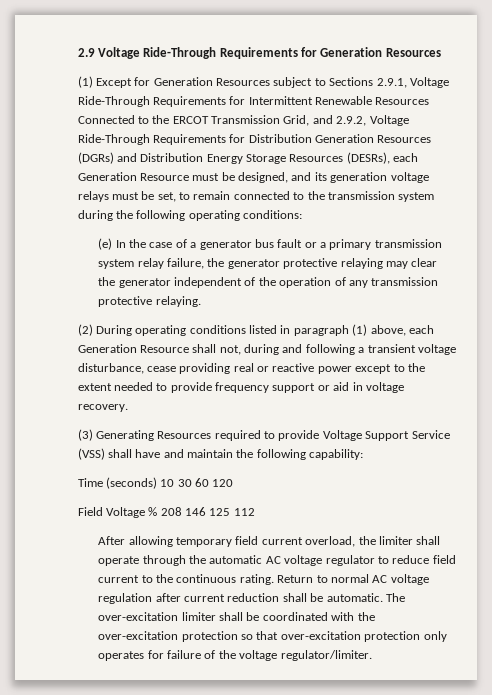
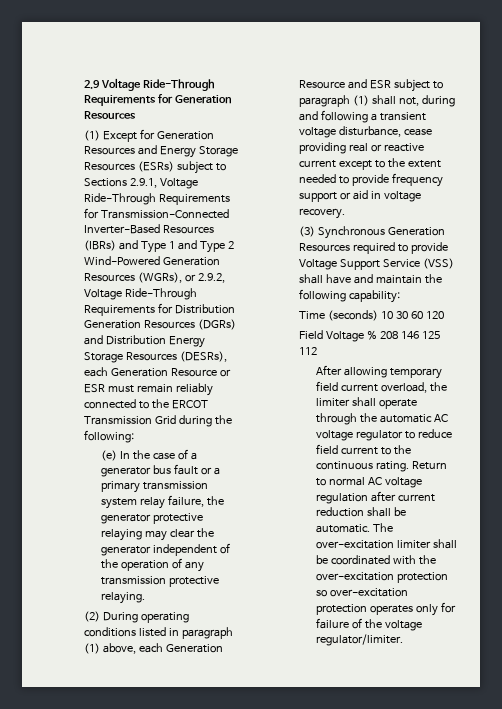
(271, 82) none -> [137,145,238,158] [83,161,174,172] and Energy Storage Resources (ESRs)
[248,96,430,105] [77,115,333,126] Intermittent Renewable Resources Connected to the ERCOT Transmission Grid, and -> [100,209,229,219] [83,224,214,234] [83,240,234,253] [83,256,220,266] [83,272,196,283] Transmission-Connected Inverter-Based Resources (IBRs) and Type 1 and Type 2 Wind-Powered Generation Resources (WGRs), or
[192,172,429,183] [77,191,435,202] [77,210,303,221] must be designed, and its generation voltage relays must be set, to remain connected to the transmission system during the following operating conditions: -> [219,369,231,377] [83,383,213,396] [83,399,208,409] [83,415,232,427] [83,430,134,443] or ESR must remain reliably connected to the ERCOT Transmission Grid during the following:
(189, 349) none -> [347,79,443,92] [298,95,369,107] and ESR subject to paragraph (1)
[317,366,352,374] power -> [298,160,336,168] current
[95,430,154,441] Generating -> [317,226,445,239] Synchronous Generation
[256,631,447,642] [98,651,145,661] that over-excitation protection only operates -> [329,588,408,597] [315,604,438,616] over-excitation protection operates only

